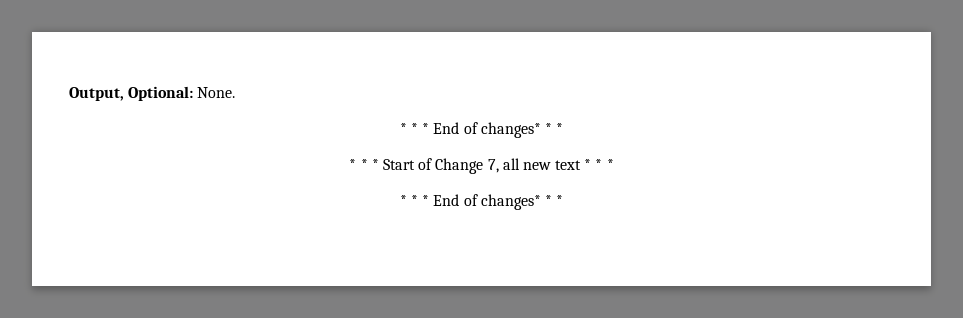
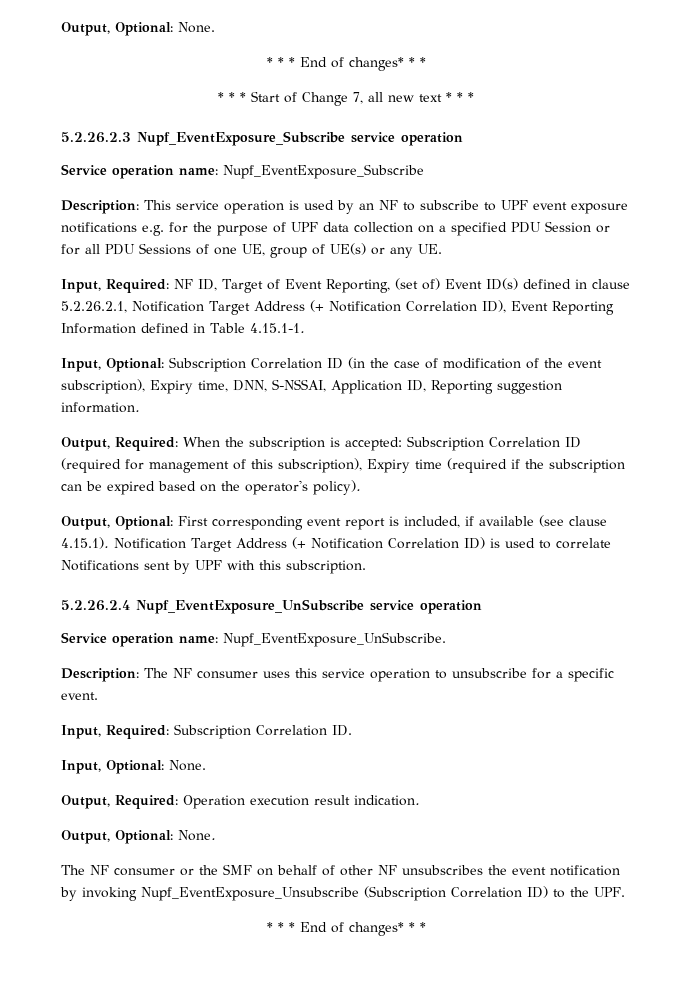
(614, 164) none -> [61,131,463,146] [61,164,424,179] [61,200,628,214] [61,221,610,236] [61,243,442,258] [61,278,630,293] [61,300,614,315] [61,323,305,334] [61,357,602,372] [61,379,562,394] [61,402,140,413] [61,436,581,451] [61,458,625,473] [61,480,361,495] [61,515,607,530] [61,537,611,552] [61,560,366,574] [61,599,482,614] [61,632,446,647] [61,668,614,682] [61,692,98,700] [61,724,352,739] [61,760,206,774] [61,795,420,809] [61,830,216,844] [61,864,620,876] [60,886,625,901] // 5.2.26.2.3 Nupf_EventExposure_Subscribe service operation // Service operation name: Nupf_EventExposure_Subscribe // Description: This service operation is used by an NF to subscribe to UPF event exposure notifications e.g. for the purpose of UPF data collection on a specified PDU Session or for all PDU Sessions of one UE, group of UE(s) or any UE. // Input, Required: NF ID, Target of Event Reporting, (set of) Event ID(s) defined in clause 5.2.26.2.1, Notification Target Address (+ Notification Correlation ID), Event Reporting Information defined in Table 4.15.1-1. // Input, Optional: Subscription Correlation ID (in the case of modification of the event subscription), Expiry time, DNN, S-NSSAI, Application ID, Reporting suggestion information. // Output, Required: When the subscription is accepted: Subscription Correlation ID (required for management of this subscription), Expiry time (required if the subscription can be expired based on the operator's policy). // Output, Optional: First corresponding event report is included, if available (see clause 4.15.1). Notification Target Address (+ Notification Correlation ID) is used to correlate Notifications sent by UPF with this subscription. // 5.2.26.2.4 Nupf_EventExposure_UnSubscribe service operation // Service operation name: Nupf_EventExposure_UnSubscribe. // Description: The NF consumer uses this service operation to unsubscribe for a specific event. // Input, Required: Subscription Correlation ID. // Input, Optional: None. // Output, Required: Operation execution result indication. // Output, Optional: None. // The NF consumer or the SMF on behalf of other NF unsubscribes the event notification by invoking Nupf_EventExposure_Unsubscribe (Subscription Correlation ID) to the UPF.

